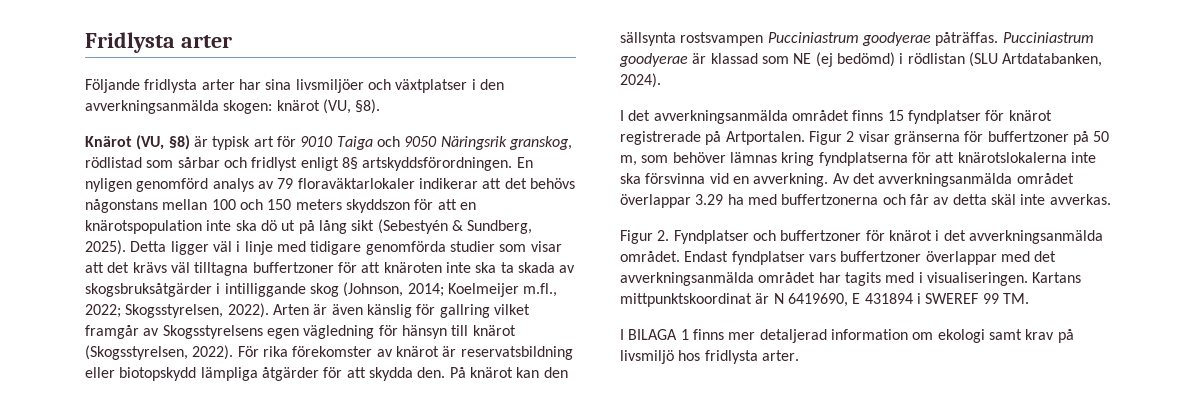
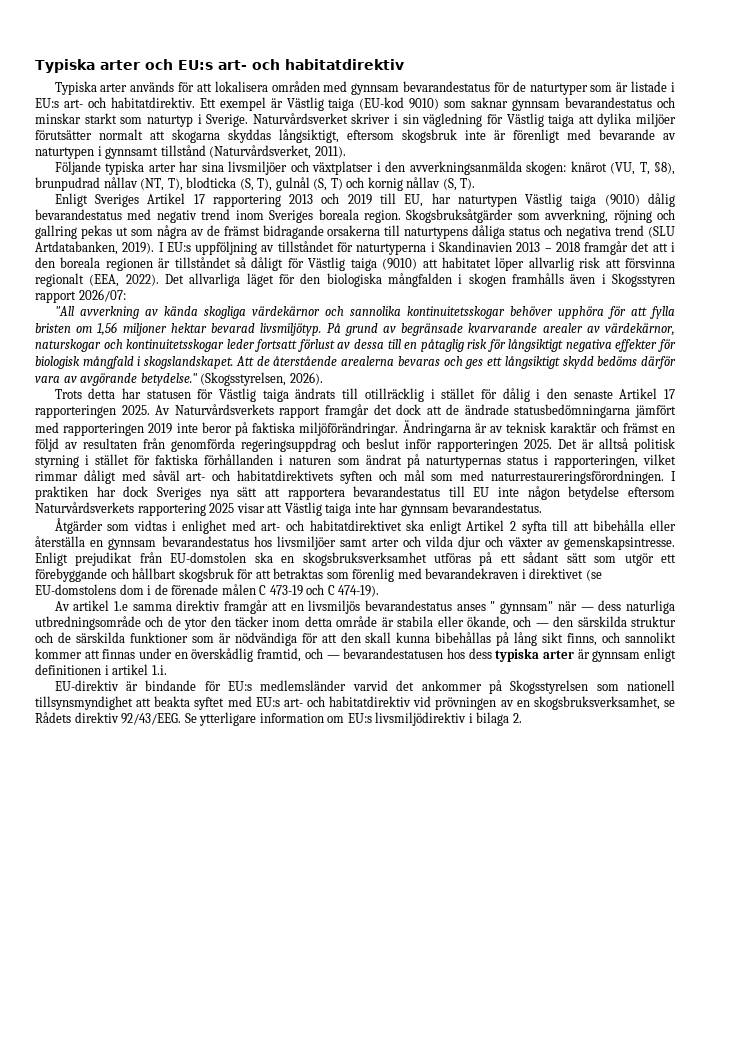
[85,32,232,53] Fridlysta arter -> [35,59,404,73] [54,81,675,95] [35,97,675,111] [35,113,676,127] [35,129,676,143] [35,145,346,159] Typiska arter och EU:s art- och habitatdirektiv // Typiska arter används för att lokalisera områden med gynnsam bevarandestatus för de naturtyper som är listade i EU:s art- och habitatdirektiv. Ett exempel är Västlig taiga (EU-kod 9010) som saknar gynnsam bevarandestatus och minskar starkt som naturtyp i Sverige. Naturvårdsverket skriver i sin vägledning för Västlig taiga att dylika miljöer förutsätter normalt att skogarna skyddas långsiktigt, eftersom skogsbruk inte är förenligt med bevarande av naturtypen i gynnsamt tillstånd (Naturvårdsverket, 2011).
[144,79,198,93] fridlysta -> [105,161,145,175] typiska
[355,99,381,114] [85,135,572,150] [85,157,533,171] [85,178,575,192] [85,199,476,213] [85,219,533,234] [85,240,562,255] [85,262,576,276] [85,282,558,297] [85,303,530,318] [85,325,516,339] [85,345,573,360] [85,367,568,381] [620,32,1094,46] [619,52,1103,67] [620,73,661,88] [620,110,1052,124] [620,131,1110,145] [620,152,1096,166] [620,173,1074,187] [620,194,1111,208] [620,230,1103,244] [620,251,1057,265] [620,272,1082,286] [620,293,1029,307] [620,329,1074,343] [620,350,799,364] §8). // Knärot (VU, §8) är typisk art för 9010 Taiga och 9050 Näringsrik granskog, rödlistad som sårbar och fridlyst enligt 8§ artskyddsförordningen. En nyligen genomförd analys av 79 floraväktarlokaler indikerar att det behövs någonstans mellan 100 och 150 meters skyddszon för att en knärotspopulation inte ska dö ut på lång sikt (Sebestyén & Sundberg, 2025). Detta ligger väl i linje med tidigare genomförda studier som visar att det krävs väl tilltagna buffertzoner för att knäroten inte ska ta skada av skogsbruksåtgärder i intilliggande skog (Johnson, 2014; Koelmeijer m.fl., 2022; Skogsstyrelsen, 2022). Arten är även känslig för gallring vilket framgår av Skogsstyrelsens egen vägledning för hänsyn till knärot (Skogsstyrelsen, 2022). För rika förekomster av knärot är reservatsbildning eller biotopskydd lämpliga åtgärder för att skydda den. På knärot kan den sällsynta rostsvampen Pucciniastrum goodyerae påträffas. Pucciniastrum goodyerae är klassad som NE (ej bedömd) i rödlistan (SLU Artdatabanken, 2024). // I det avverkningsanmälda området finns 15 fyndplatser för knärot registrerade på Artportalen. Figur 2 visar gränserna för buffertzoner på 50 m, som behöver lämnas kring fyndplatserna för att knärotslokalerna inte ska försvinna vid en avverkning. Av det avverkningsanmälda området överlappar 3.29 ha med buffertzonerna och får av detta skäl inte avverkas. // Figur 2. Fyndplatser och buffertzoner för knärot i det avverkningsanmälda området. Endast fyndplatser vars buffertzoner överlappar med det avverkningsanmälda området har tagits med i visualiseringen. Kartans mittpunktskoordinat är N 6419690, E 431894 i SWEREF 99 TM. // I BILAGA 1 finns mer detaljerad information om ekologi samt krav på livsmiljö hos fridlysta arter. -> [639,162,675,175] [35,177,476,191] [54,193,675,207] [35,209,675,223] [35,225,676,239] [35,241,675,255] [35,257,676,271] [35,273,676,287] [35,289,126,303] [54,306,676,319] [35,322,675,336] [35,339,676,352] [35,356,677,369] [35,372,323,386] [54,388,675,402] [35,404,676,418] [35,420,675,436] [35,438,675,452] [35,454,676,468] [35,470,676,484] [35,486,675,500] [35,502,543,516] [54,518,677,534] [35,536,676,550] [35,552,677,566] [35,568,602,582] [35,584,380,597] [54,600,675,614] [35,616,677,630] [35,632,677,646] [35,648,676,662] [35,664,167,675] [54,680,675,694] [35,696,676,710] [35,712,522,726] T, §8), brunpudrad nållav (NT, T), blodticka (S, T), gulnål (S, T) och kornig nållav (S, T). // Enligt Sveriges Artikel 17 rapportering 2013 och 2019 till EU, har naturtypen Västlig taiga (9010) dålig bevarandestatus med negativ trend inom Sveriges boreala region. Skogsbruksåtgärder som avverkning, röjning och gallring pekas ut som några av de främst bidragande orsakerna till naturtypens dåliga status och negativa trend (SLU Artdatabanken, 2019). I EU:s uppföljning av tillståndet för naturtyperna i Skandinavien 2013 – 2018 framgår det att i den boreala regionen är tillståndet så dåligt för Västlig taiga (9010) att habitatet löper allvarlig risk att försvinna regionalt (EEA, 2022). Det allvarliga läget för den biologiska mångfalden i skogen framhålls även i Skogsstyren rapport 2026/07: // "All avverkning av kända skogliga värdekärnor och sannolika kontinuitetsskogar behöver upphöra för att fylla bristen om 1,56 miljoner hektar bevarad livsmiljötyp. På grund av begränsade kvarvarande arealer av värdekärnor, naturskogar och kontinuitetsskogar leder fortsatt förlust av dessa till en påtaglig risk för långsiktigt negativa effekter för biologisk mångfald i skogslandskapet. Att de återstående arealerna bevaras och ges ett långsiktigt skydd bedöms därför vara av avgörande betydelse." (Skogsstyrelsen, 2026). // Trots detta har statusen för Västlig taiga ändrats till otillräcklig i stället för dålig i den senaste Artikel 17 rapporteringen 2025. Av Naturvårdsverkets rapport framgår det dock att de ändrade statusbedömningarna jämfört med rapporteringen 2019 inte beror på faktiska miljöförändringar. Ändringarna är av teknisk karaktär och främst en följd av resultaten från genomförda regeringsuppdrag och beslut inför rapporteringen 2025. Det är alltså politisk styrning i stället för faktiska förhållanden i naturen som ändrat på naturtypernas status i rapporteringen, vilket rimmar dåligt med såväl art- och habitatdirektivets syften och mål som med naturrestaureringsförordningen. I praktiken har dock Sveriges nya sätt att rapportera bevarandestatus till EU inte någon betydelse eftersom Naturvårdsverkets rapportering 2025 visar att Västlig taiga inte har gynnsam bevarandestatus. // Åtgärder som vidtas i enlighet med art- och habitatdirektivet ska enligt Artikel 2 syfta till att bibehålla eller återställa en gynnsam bevarandestatus hos livsmiljöer samt arter och vilda djur och växter av gemenskapsintresse. Enligt prejudikat från EU-domstolen ska en skogsbruksverksamhet utföras på ett sådant sätt som utgör ett förebyggande och hållbart skogsbruk för att betraktas som förenlig med bevarandekraven i direktivet (se EU-domstolens dom i de förenade målen C 473-19 och C 474-19). // Av artikel 1.e samma direktiv framgår att en livsmiljös bevarandestatus anses " gynnsam" när — dess naturliga utbredningsområde och de ytor den täcker inom detta område är stabila eller ökande, och — den särskilda struktur och de särskilda funktioner som är nödvändiga för att den skall kunna bibehållas på lång sikt finns, och sannolikt kommer att finnas under en överskådlig framtid, och — bevarandestatusen hos dess typiska arter är gynnsam enligt definitionen i artikel 1.i. // EU-direktiv är bindande för EU:s medlemsländer varvid det ankommer på Skogsstyrelsen som nationell tillsynsmyndighet att beakta syftet med EU:s art- och habitatdirektiv vid prövningen av en skogsbruksverksamhet, se Rådets direktiv 92/43/EEG. Se ytterligare information om EU:s livsmiljödirektiv i bilaga 2.

